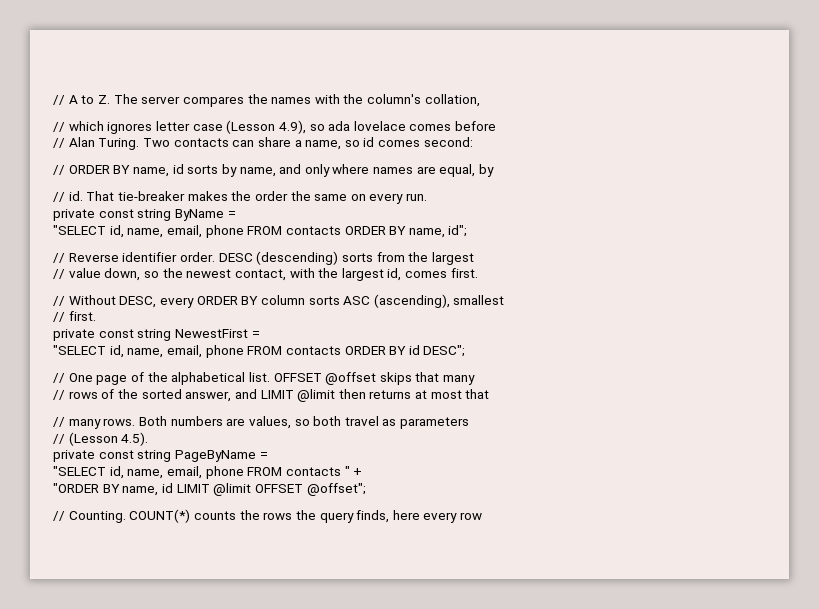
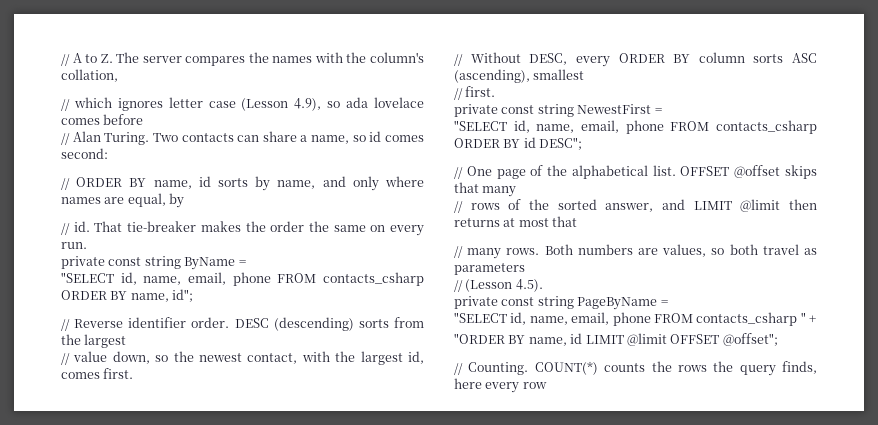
[285,226,341,235] contacts -> [323,272,424,286] contacts_csharp
[285,346,341,355] contacts -> [716,120,817,134] contacts_csharp
[285,467,341,476] contacts -> [696,312,798,326] contacts_csharp

